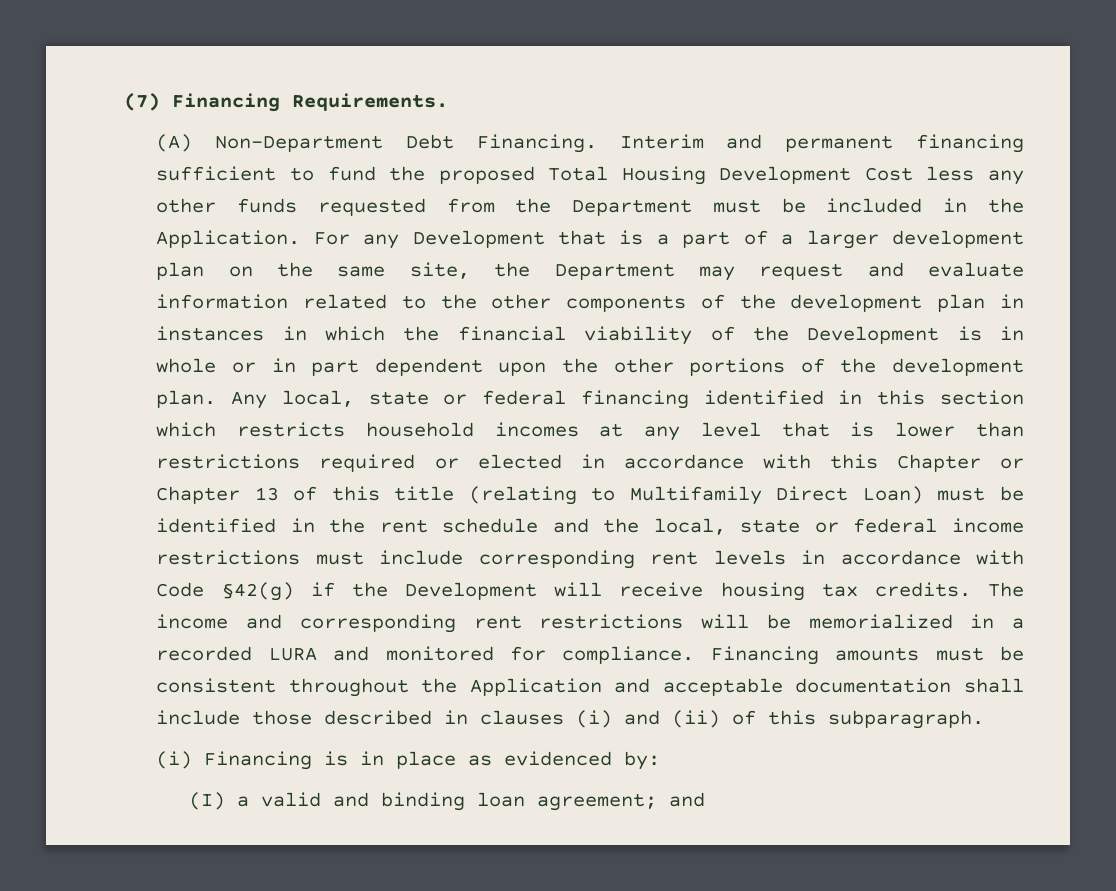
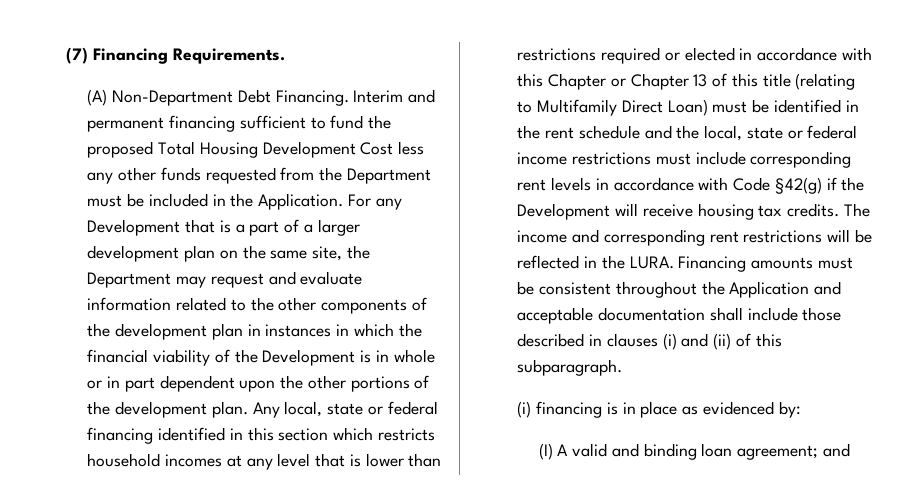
[808,614,1024,629] [156,646,695,664] memorialized in a recorded LURA and monitored for compliance. -> [517,255,674,269] reflected in the LURA.
[204,751,313,770] Financing -> [536,401,603,418] financing
[236,796,249,807] a -> [557,444,569,456] A

